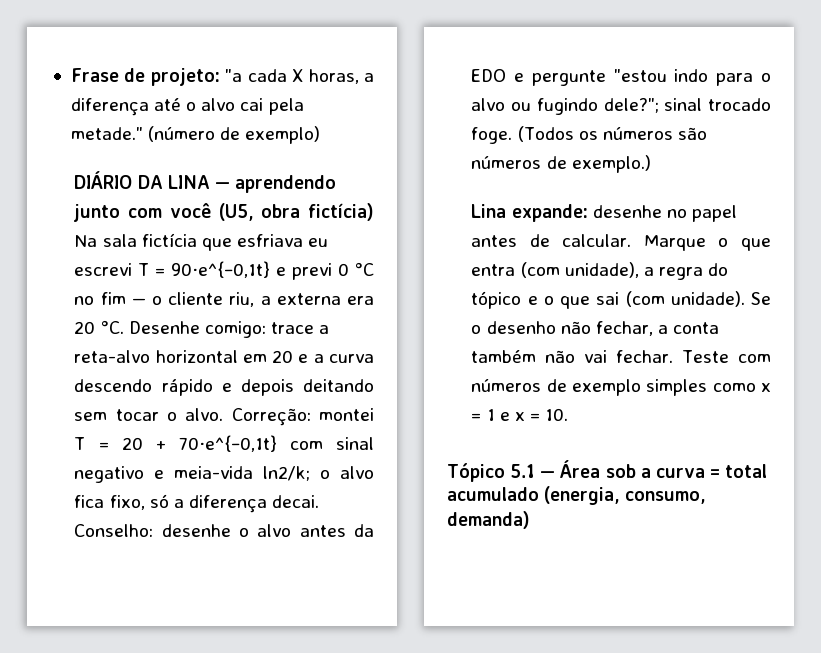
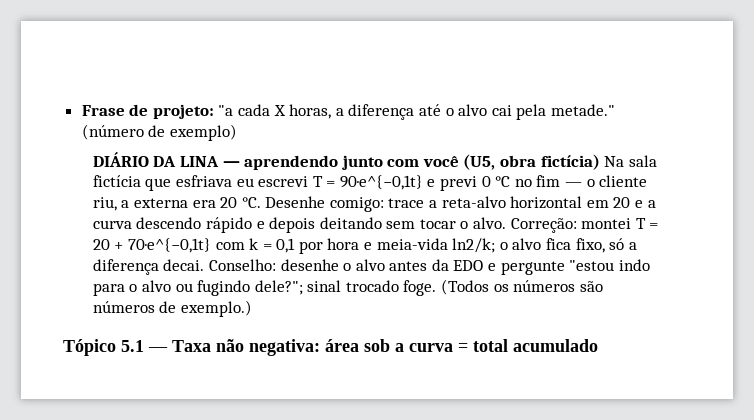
[336,437,375,450] [74,466,145,483] sinal negativo -> [249,238,360,254] k = 0,1 por hora
[471,204,737,222] [471,234,772,251] [471,262,729,280] [471,291,771,309] [471,321,720,336] [471,350,771,363] [471,379,772,396] [471,408,569,421] // Lina expande: desenhe no papel antes de calcular. Marque o que entra (com unidade), a regra do tópico e o que sai (com unidade). Se o desenho não fechar, a conta também não vai fechar. Teste com números de exemplo simples como x = 1 e x = 10. -> (252, 308) none
[560,460,601,478] Área -> [172,339,359,356] Taxa não negativa: área
[544,486,707,505] [447,511,530,529] (energia, consumo, demanda) -> (598, 345) none

